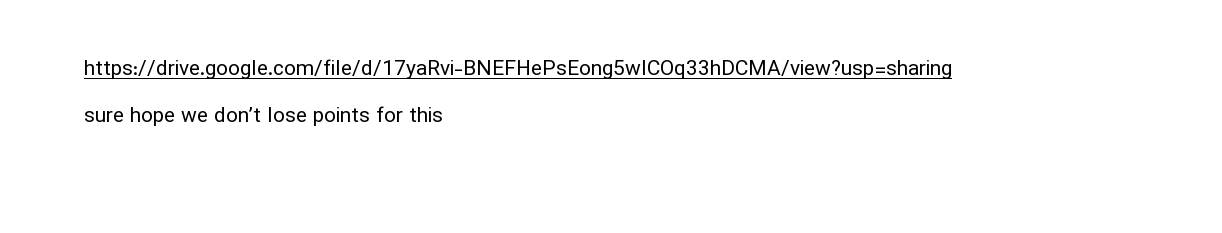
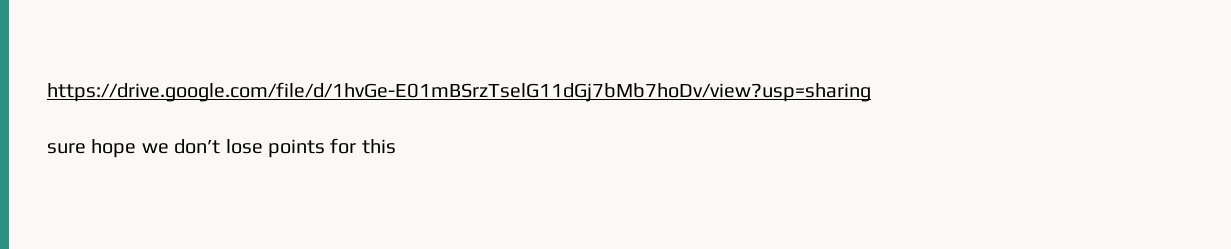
[84,59,952,79] https://drive.google.com/file/d/17yaRvi-BNEFHePsEong5wICOq33hDCMA/view?usp=sharing -> [47,82,871,102] https://drive.google.com/file/d/1hvGe-E01mBSrzTselG11dGj7bMb7hoDv/view?usp=sharing

